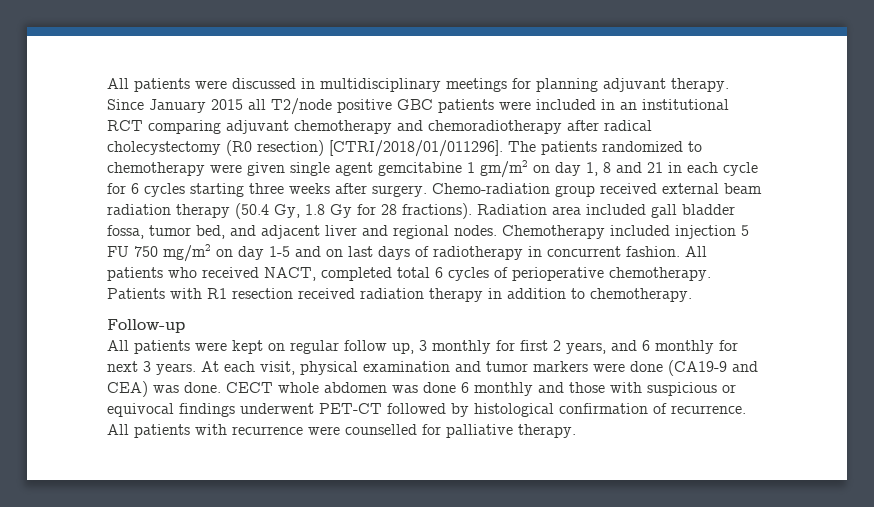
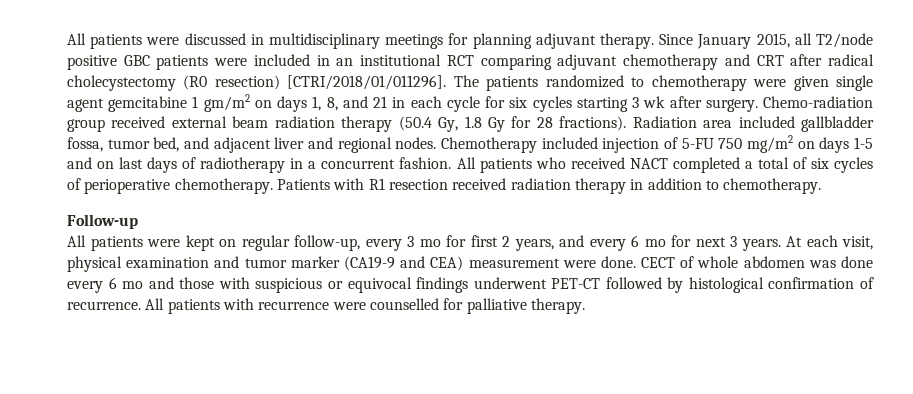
[211,99,243,110] 2015 -> [756,33,790,48] 2015,
[428,120,562,134] chemoradiotherapy -> [756,55,784,66] CRT
[555,162,611,176] day 1, 8 -> [277,96,338,112] days 1, 8,
[131,183,139,194] 6 -> [509,97,528,108] six
[249,183,330,194] three weeks -> [632,96,666,108] 3 wk
[651,204,735,218] gall bladder -> [801,116,874,132] gallbladder
[741,225,749,236] [107,246,129,257] 5 FU -> [664,137,714,149] of 5-FU
[238,246,264,260] day -> [819,137,850,153] days
(542, 251) none -> [308,161,317,169] a
[264,267,443,281] NACT, completed total 6 -> [629,157,829,173] NACT completed a total of six
[344,340,491,354] follow up, 3 monthly -> [294,235,441,251] follow-up, every 3 mo
[642,340,714,354] 6 monthly -> [589,235,666,251] every 6 mo
[533,361,663,372] markers were done -> [290,256,340,268] marker
[153,385,179,393] was -> [468,258,596,268] measurement were
(273, 387) none -> [680,256,695,268] of
[461,382,533,396] 6 monthly -> [67,277,144,293] every 6 mo

